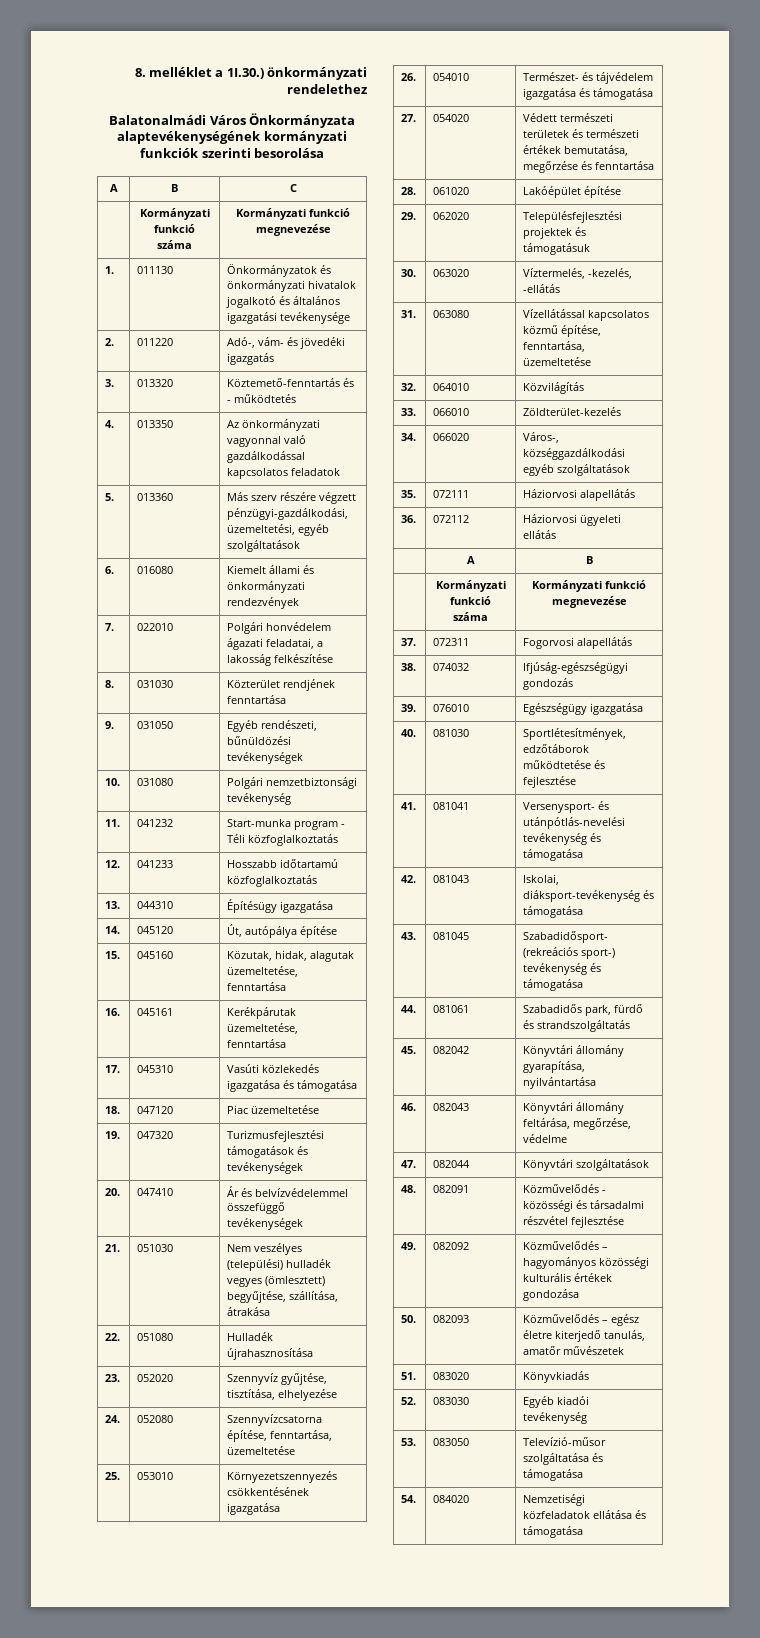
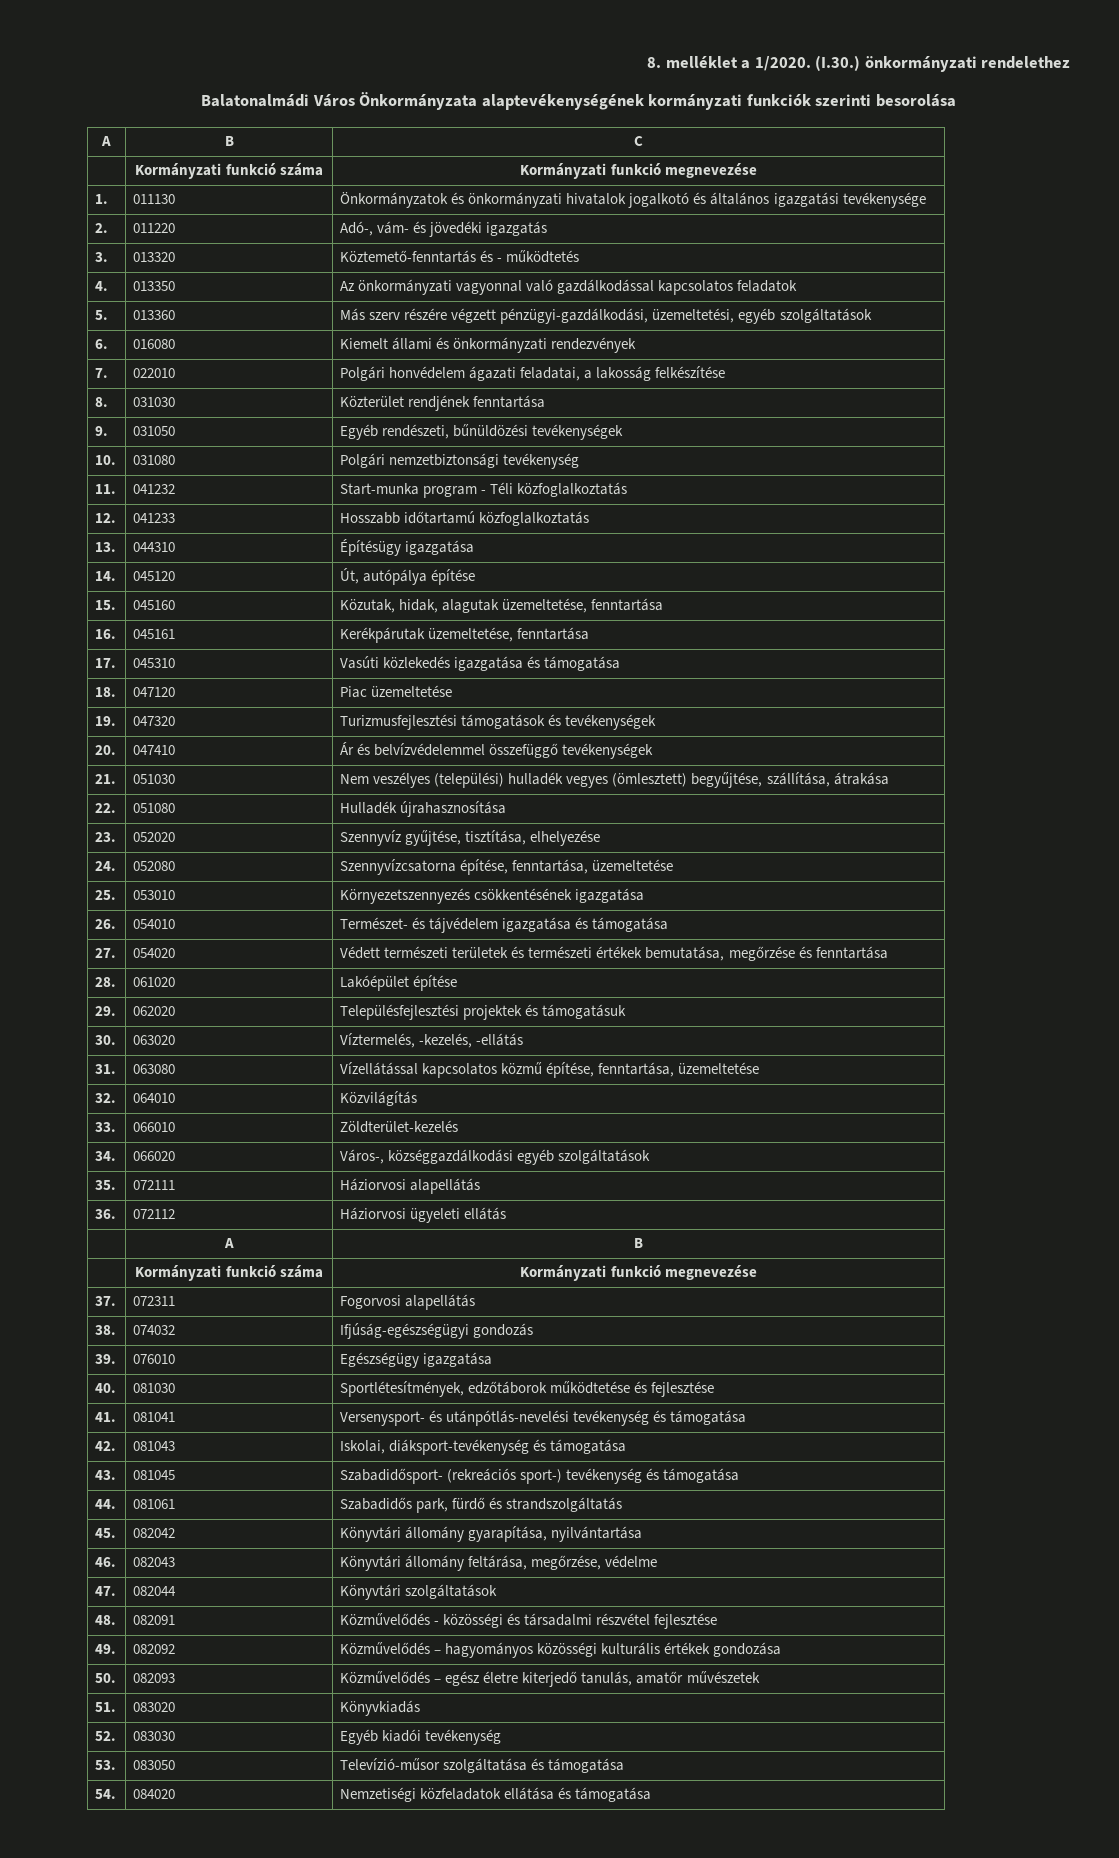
[226,68,264,79] 1I.30.) -> [754,55,861,71] 1/2020. (I.30.)

